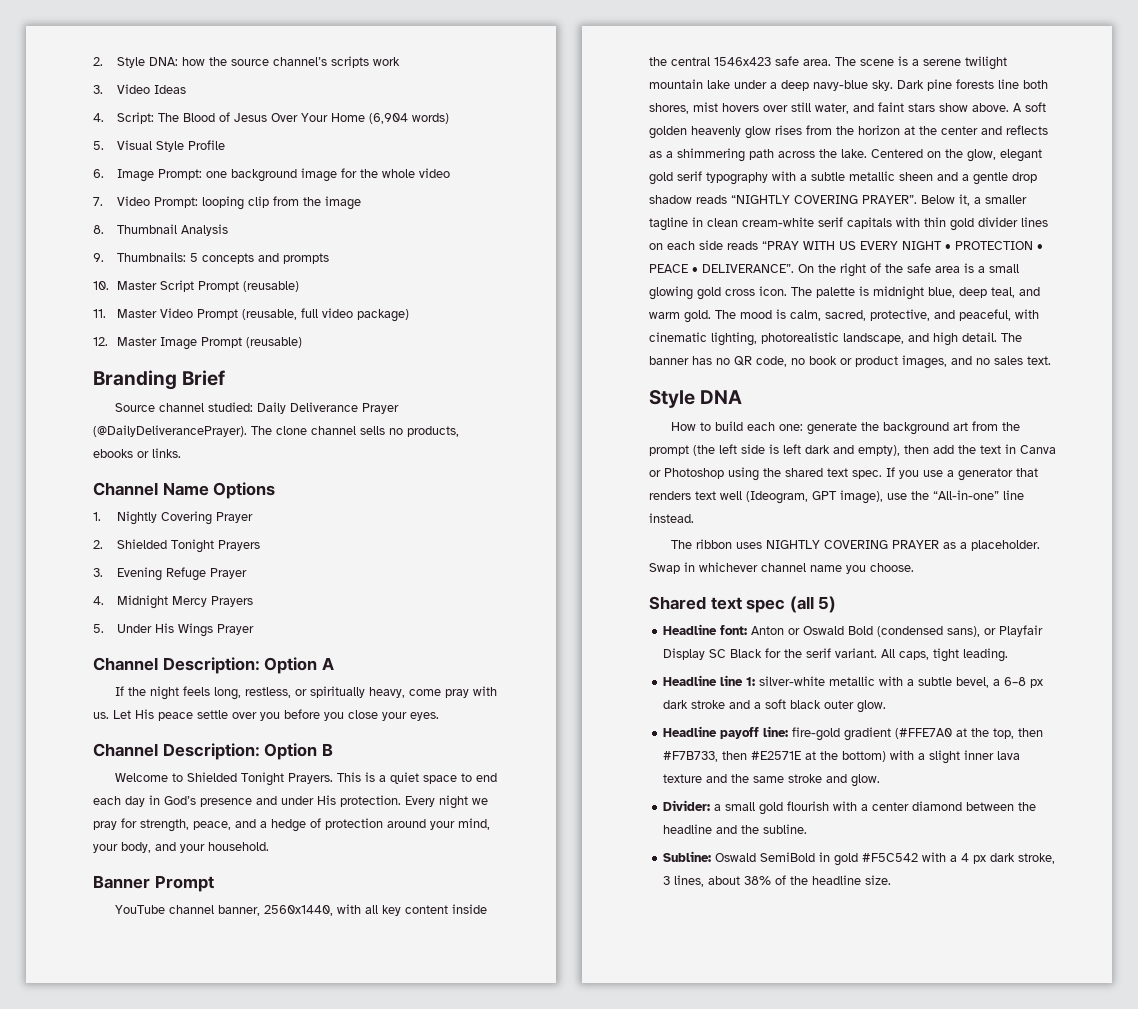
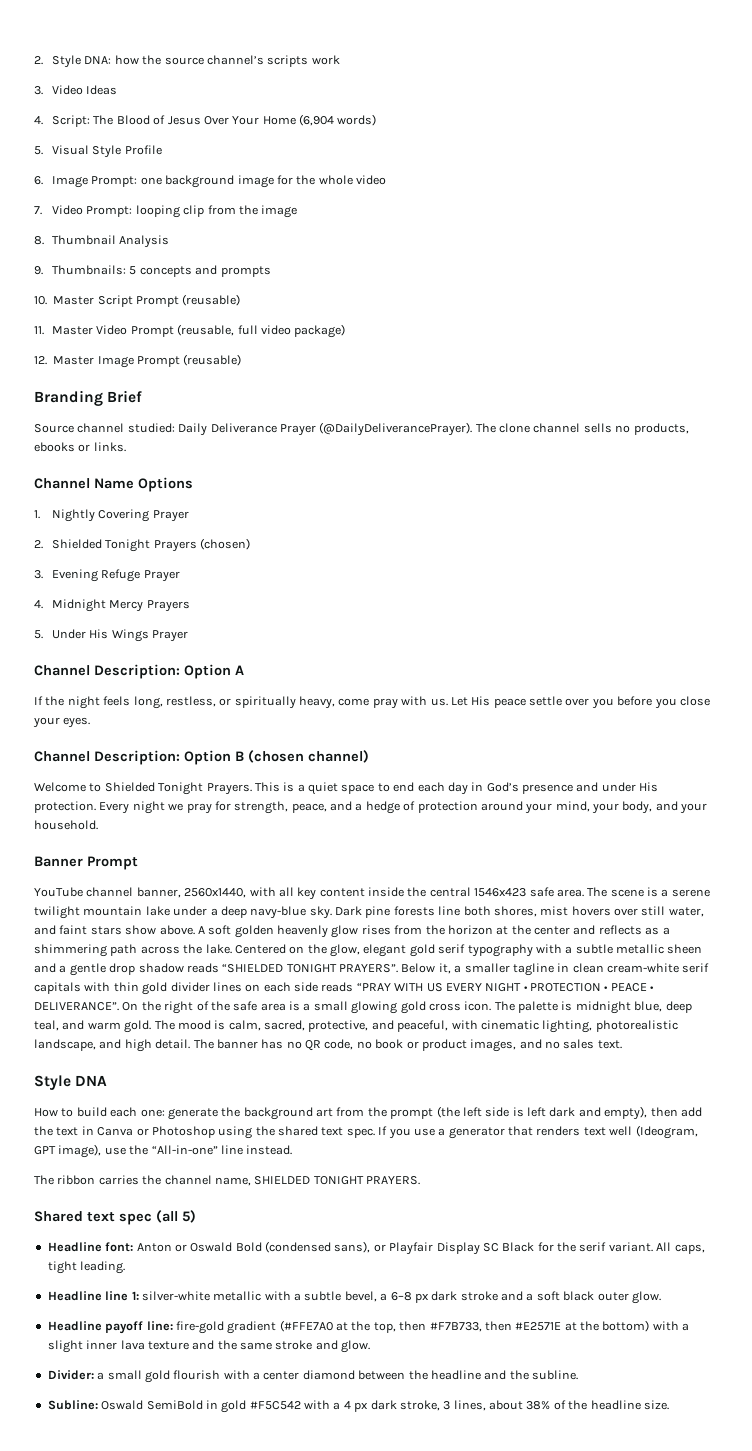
(261, 545) none -> [200,538,251,550] (chosen)
(333, 749) none -> [248,750,369,763] (chosen channel)
[731,195,917,204] “NIGHTLY COVERING PRAYER”. -> [222,964,398,973] “SHIELDED TONIGHT PRAYERS”.
[736,540,1041,551] [649,562,914,574] uses NIGHTLY COVERING PRAYER as a placeholder. Swap in whichever channel name you choose. -> [98,1175,420,1186] carries the channel name, SHIELDED TONIGHT PRAYERS.

